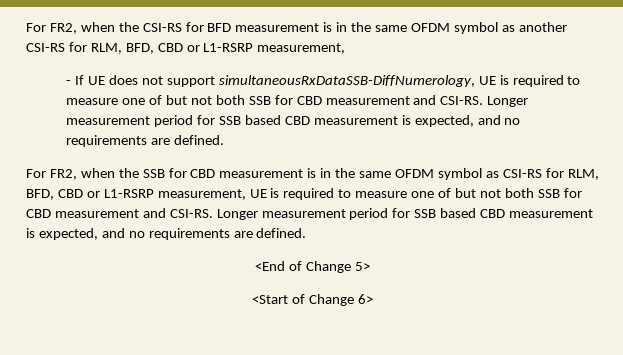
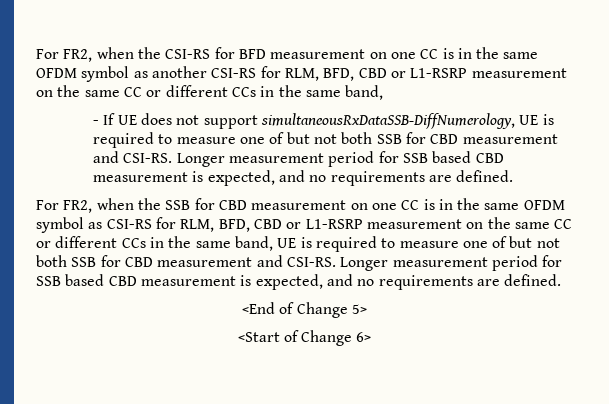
(320, 27) none -> [369,49,439,59] on one CC
[257,43,346,54] measurement, -> [471,68,567,78] [36,85,384,100] measurement on the same CC or different CCs in the same band,
(304, 173) none -> [350,200,420,210] on one CC
[157,189,246,200] measurement, -> [366,217,573,229] [36,236,273,251] measurement on the same CC or different CCs in the same band,

